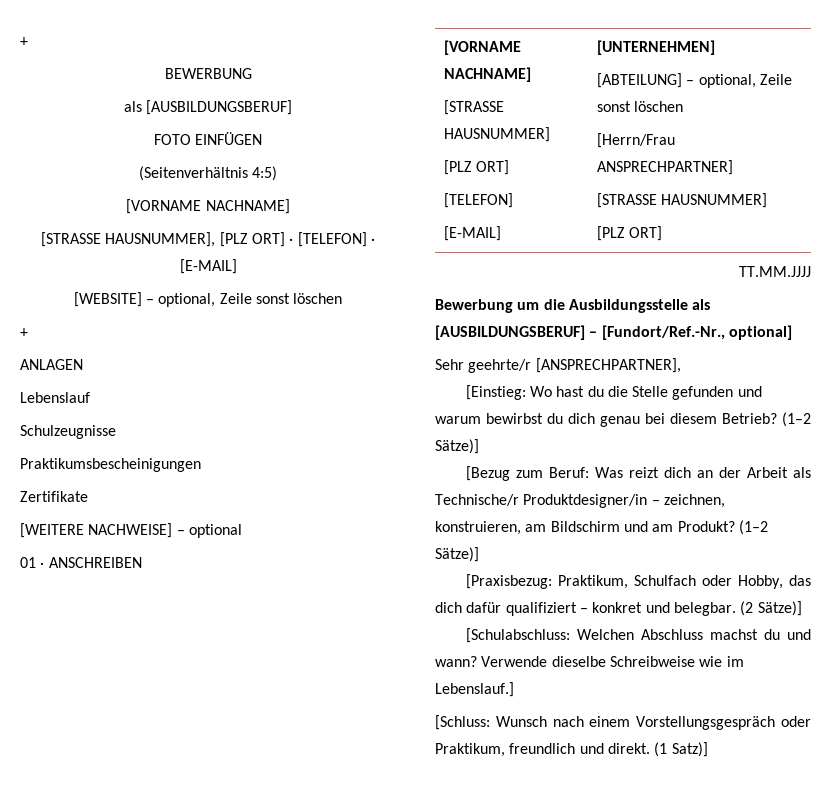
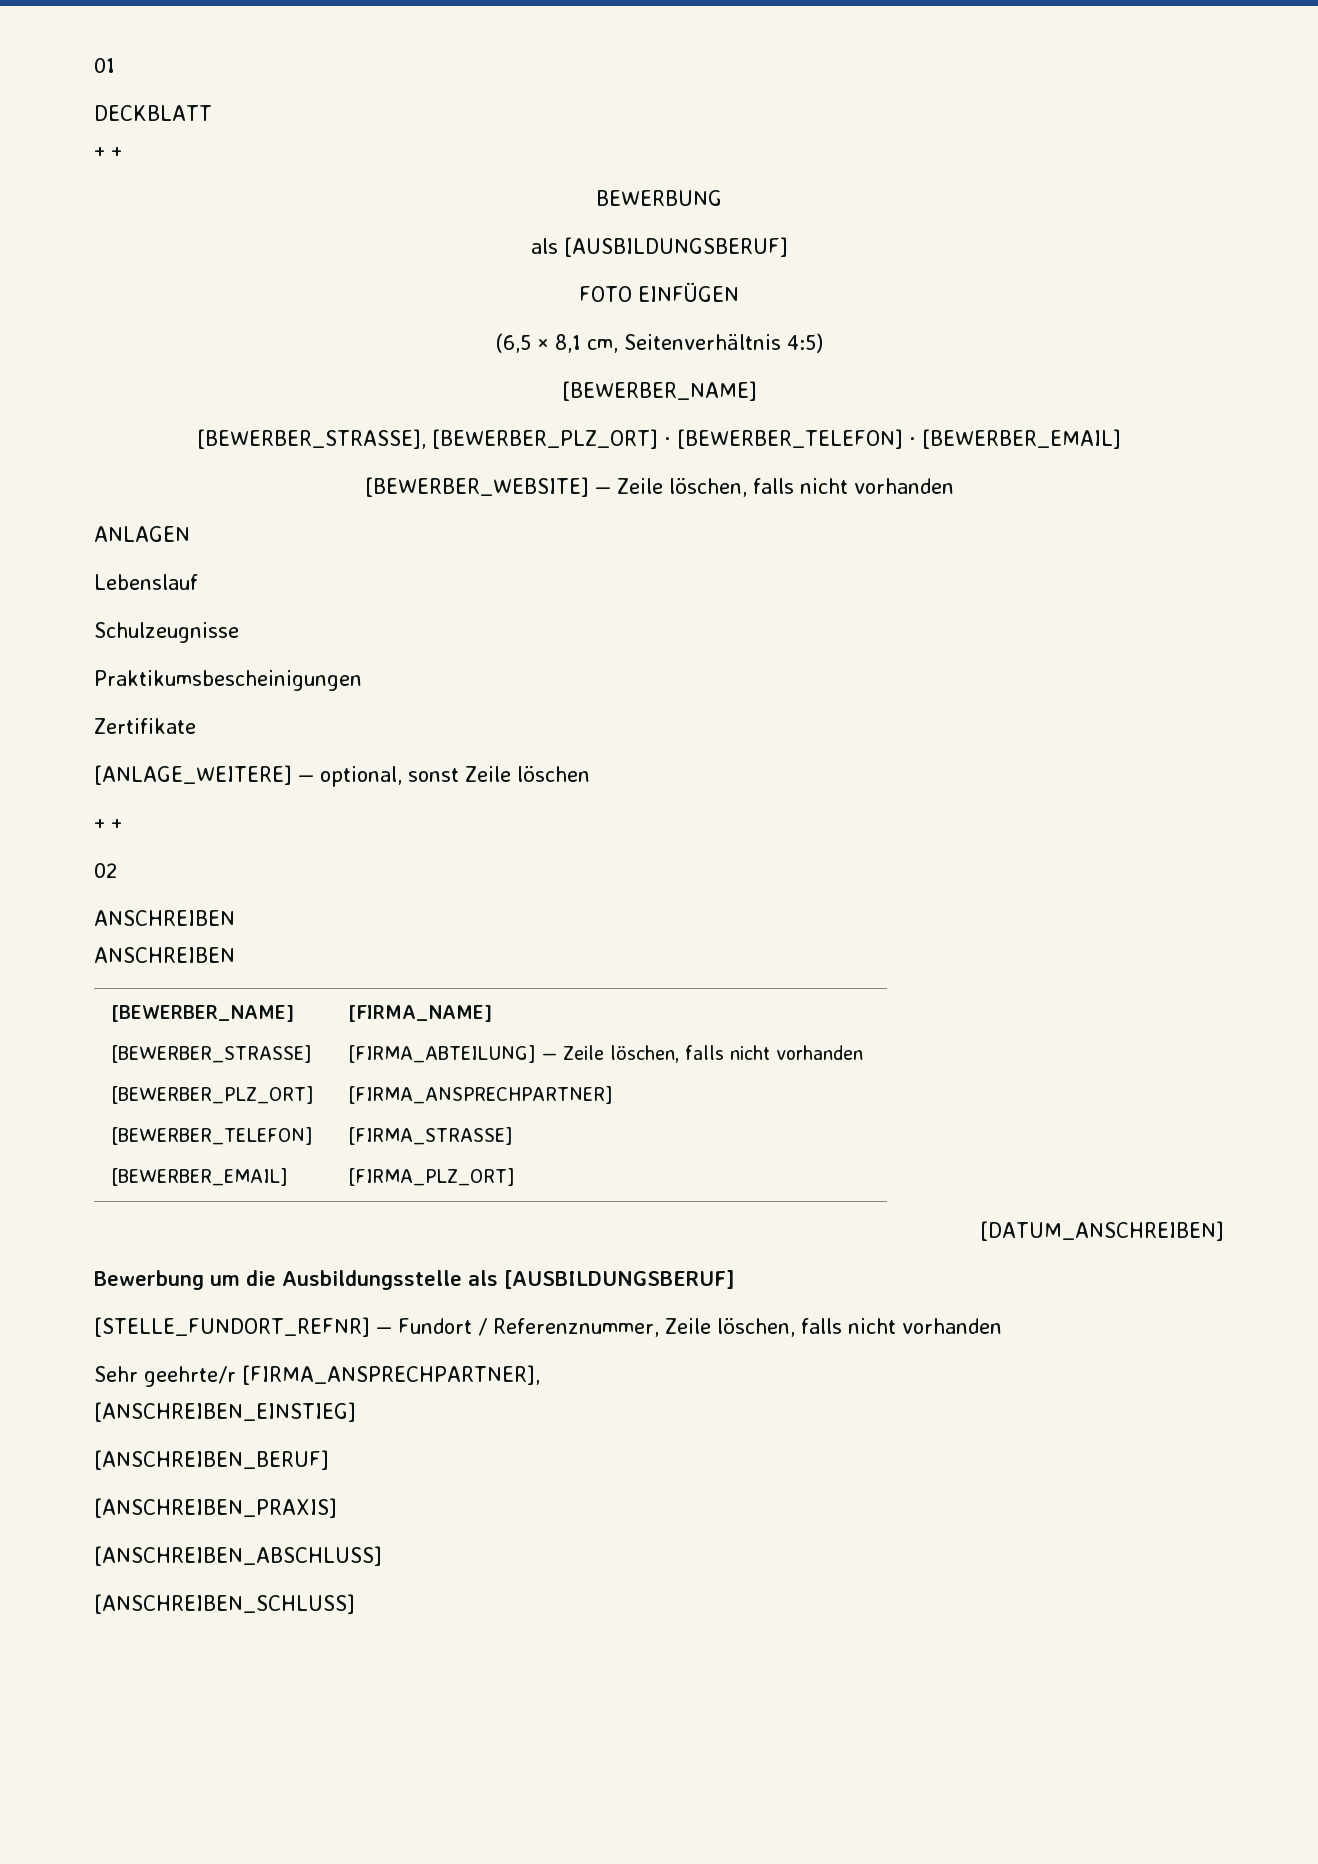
(20, 41) none -> [94,58,115,73] [94,105,212,121] [94,147,105,158] 01 // DECKBLATT // +
[138,166,278,181] [126,199,290,214] [41,232,375,247] [179,259,237,274] [73,292,343,307] [20,328,28,337] (Seitenverhältnis 4:5) // [VORNAME NACHNAME] // [STRASSE HAUSNUMMER], [PLZ ORT] · [TELEFON] · [E-MAIL] // [WEBSITE] – optional, Zeile sonst löschen // + -> [495,333,823,353] [561,381,757,401] [197,429,1121,449] [364,477,954,497] (6,5 × 8,1 cm, Seitenverhältnis 4:5) // [BEWERBER_NAME] // [BEWERBER_STRASSE], [BEWERBER_PLZ_ORT] · [BEWERBER_TELEFON] · [BEWERBER_EMAIL] // [BEWERBER_WEBSITE] — Zeile löschen, falls nicht vorhanden
[20,523,242,538] [20,557,142,568] [444,40,522,55] [444,67,532,82] [444,100,505,115] [444,127,551,142] [444,160,510,175] [444,193,514,208] [444,226,502,241] [597,40,716,55] [597,73,793,88] [597,101,684,112] [597,133,676,148] [597,160,734,175] [597,193,768,208] [597,226,663,241] [739,266,811,277] [WEITERE NACHWEISE] – optional // 01 · ANSCHREIBEN // [VORNAME NACHNAME] // [STRASSE HAUSNUMMER] // [PLZ ORT] // [TELEFON] // [E-MAIL] | [UNTERNEHMEN] // [ABTEILUNG] – optional, Zeile sonst löschen // [Herrn/Frau ANSPRECHPARTNER] // [STRASSE HAUSNUMMER] // [PLZ ORT] // TT.MM.JJJJ -> [94,765,590,787] [94,819,122,830] [94,863,117,878] [94,910,235,926] [94,947,235,963] [110,1005,294,1022] [110,1045,312,1063] [110,1086,314,1104] [110,1127,313,1145] [110,1168,288,1186] [347,1005,492,1022] [347,1045,863,1063] [347,1086,613,1104] [347,1127,513,1145] [347,1168,515,1186] [980,1221,1225,1241] [ANLAGE_WEITERE] — optional, sonst Zeile löschen // + + // 02 // ANSCHREIBEN // ANSCHREIBEN // [BEWERBER_NAME] // [BEWERBER_STRASSE] // [BEWERBER_PLZ_ORT] // [BEWERBER_TELEFON] // [BEWERBER_EMAIL] | [FIRMA_NAME] // [FIRMA_ABTEILUNG] — Zeile löschen, falls nicht vorhanden // [FIRMA_ANSPRECHPARTNER] // [FIRMA_STRASSE] // [FIRMA_PLZ_ORT] // [DATUM_ANSCHREIBEN]
[589,325,792,340] [435,358,681,373] [465,385,762,400] [435,412,811,427] [435,439,479,454] [465,466,811,481] [435,494,725,508] [435,520,768,535] [435,547,479,562] [465,574,811,589] [435,601,802,616] [465,628,811,643] [435,656,744,667] [435,682,514,697] [435,715,811,730] [435,742,708,757] – [Fundort/Ref.-Nr., optional] // Sehr geehrte/r [ANSPRECHPARTNER], // [Einstieg: Wo hast du die Stelle gefunden und warum bewirbst du dich genau bei diesem Betrieb? (1–2 Sätze)] // [Bezug zum Beruf: Was reizt dich an der Arbeit als Technische/r Produktdesigner/in – zeichnen, konstruieren, am Bildschirm und am Produkt? (1–2 Sätze)] // [Praxisbezug: Praktikum, Schulfach oder Hobby, das dich dafür qualifiziert – konkret und belegbar. (2 Sätze)] // [Schulabschluss: Welchen Abschluss machst du und wann? Verwende dieselbe Schreibweise wie im Lebenslauf.] // [Schluss: Wunsch nach einem Vorstellungsgespräch oder Praktikum, freundlich und direkt. (1 Satz)] -> [94,1317,1002,1337] [94,1365,540,1387] [94,1402,356,1422] [94,1450,329,1470] [94,1498,337,1518] [94,1546,382,1566] [94,1594,355,1614] // [STELLE_FUNDORT_REFNR] — Fundort / Referenznummer, Zeile löschen, falls nicht vorhanden // Sehr geehrte/r [FIRMA_ANSPRECHPARTNER], // [ANSCHREIBEN_EINSTIEG] // [ANSCHREIBEN_BERUF] // [ANSCHREIBEN_PRAXIS] // [ANSCHREIBEN_ABSCHLUSS] // [ANSCHREIBEN_SCHLUSS]

